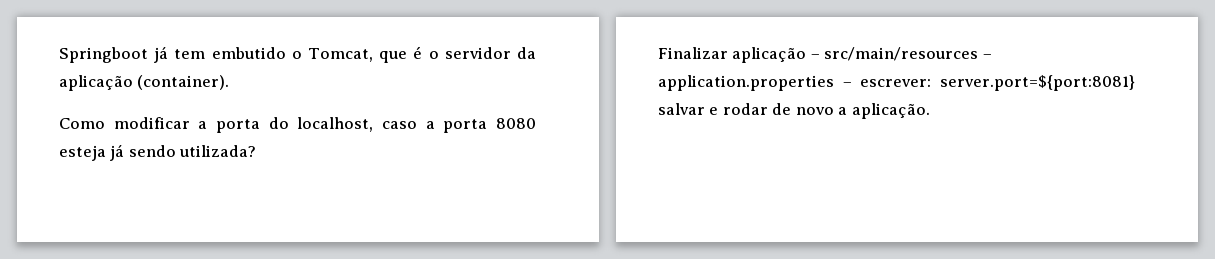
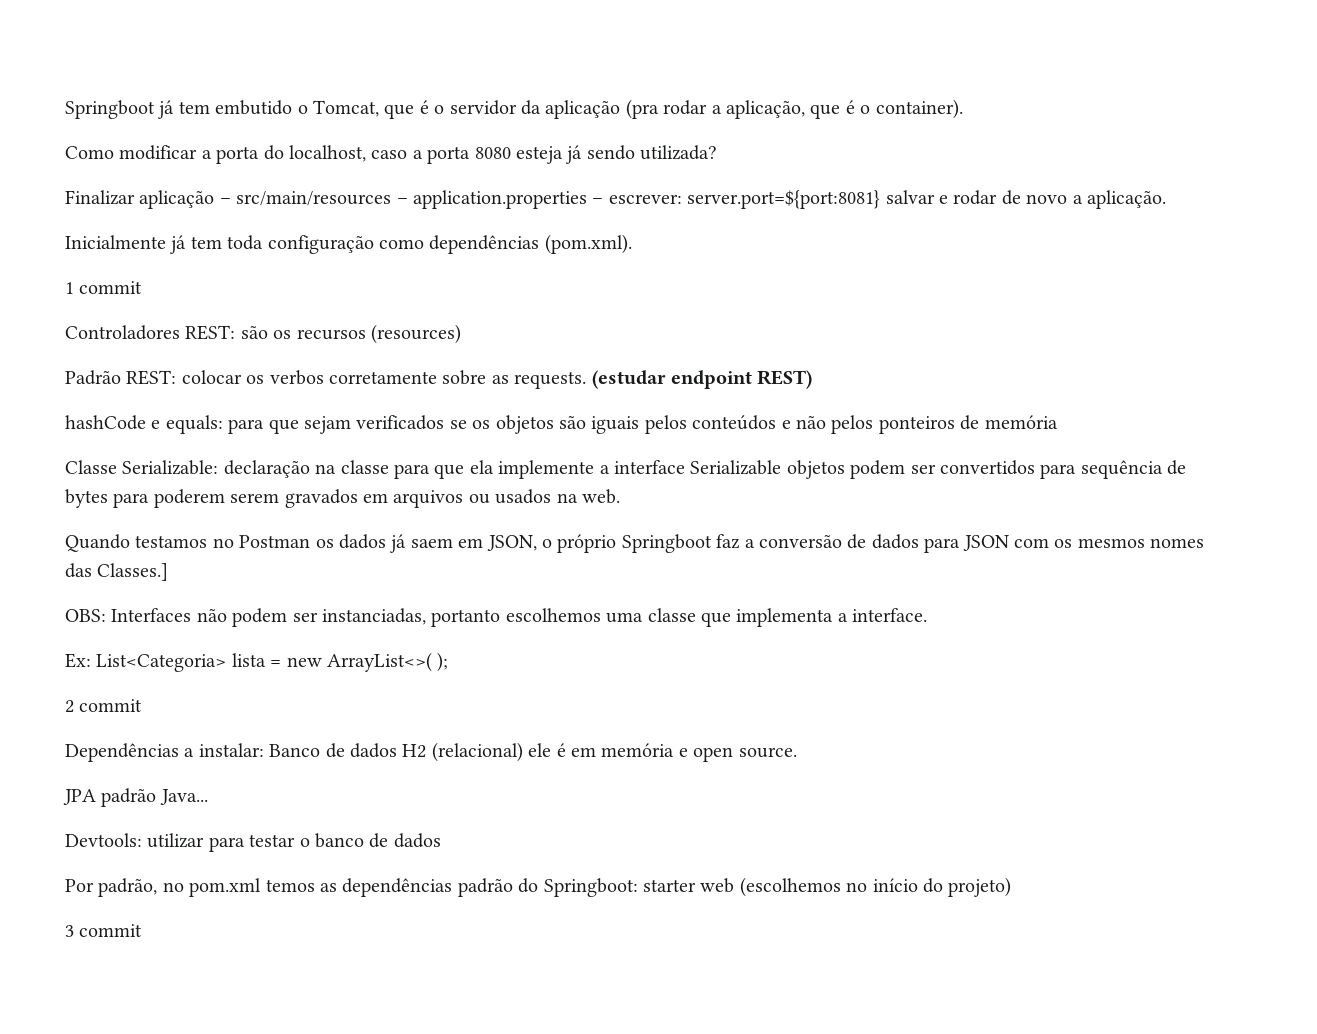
[137,75,230,90] (container). -> [625,99,963,119] (pra rodar a aplicação, que é o container).
(930, 111) none -> [65,234,632,254] [65,281,143,294] [65,324,461,344] [65,370,813,389] [65,415,1058,434] [65,460,1187,479] [65,489,620,508] [65,534,1205,553] [65,563,169,581] [65,608,928,627] [65,652,449,672] [65,699,143,713] [65,742,797,762] [63,788,208,807] [65,833,441,852] [65,877,1012,897] [65,924,143,937] // Inicialmente já tem toda configuração como dependências (pom.xml). // 1 commit // Controladores REST: são os recursos (resources) // Padrão REST: colocar os verbos corretamente sobre as requests. (estudar endpoint REST) // hashCode e equals: para que sejam verificados se os objetos são iguais pelos conteúdos e não pelos ponteiros de memória // Classe Serializable: declaração na classe para que ela implemente a interface Serializable objetos podem ser convertidos para sequência de bytes para poderem serem gravados em arquivos ou usados na web. // Quando testamos no Postman os dados já saem em JSON, o próprio Springboot faz a conversão de dados para JSON com os mesmos nomes das Classes.] // OBS: Interfaces não podem ser instanciadas, portanto escolhemos uma classe que implementa a interface. // Ex: List<Categoria> lista = new ArrayList<>( ); // 2 commit // Dependências a instalar: Banco de dados H2 (relacional) ele é em memória e open source. // JPA padrão Java... // Devtools: utilizar para testar o banco de dados // Por padrão, no pom.xml temos as dependências padrão do Springboot: starter web (escolhemos no início do projeto) // 3 commit

